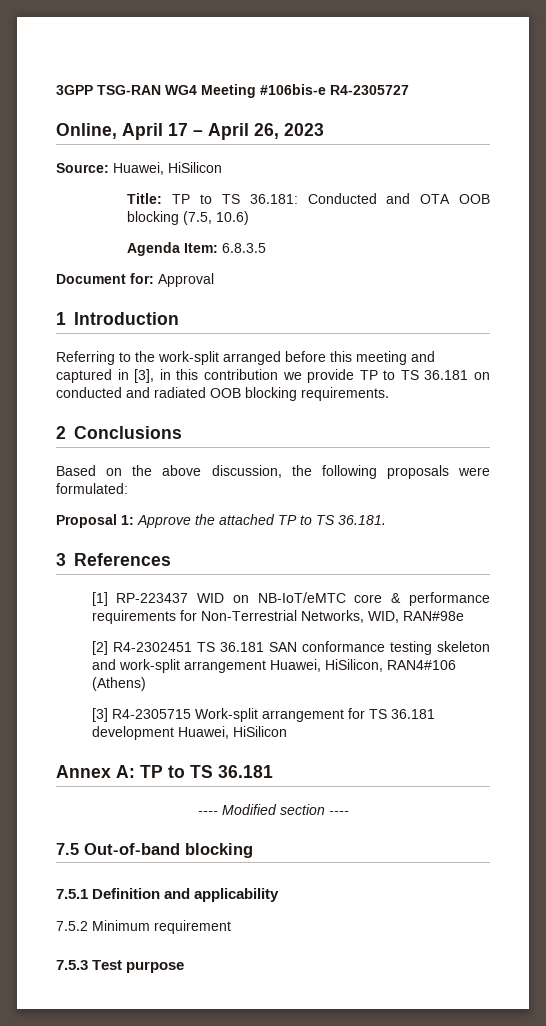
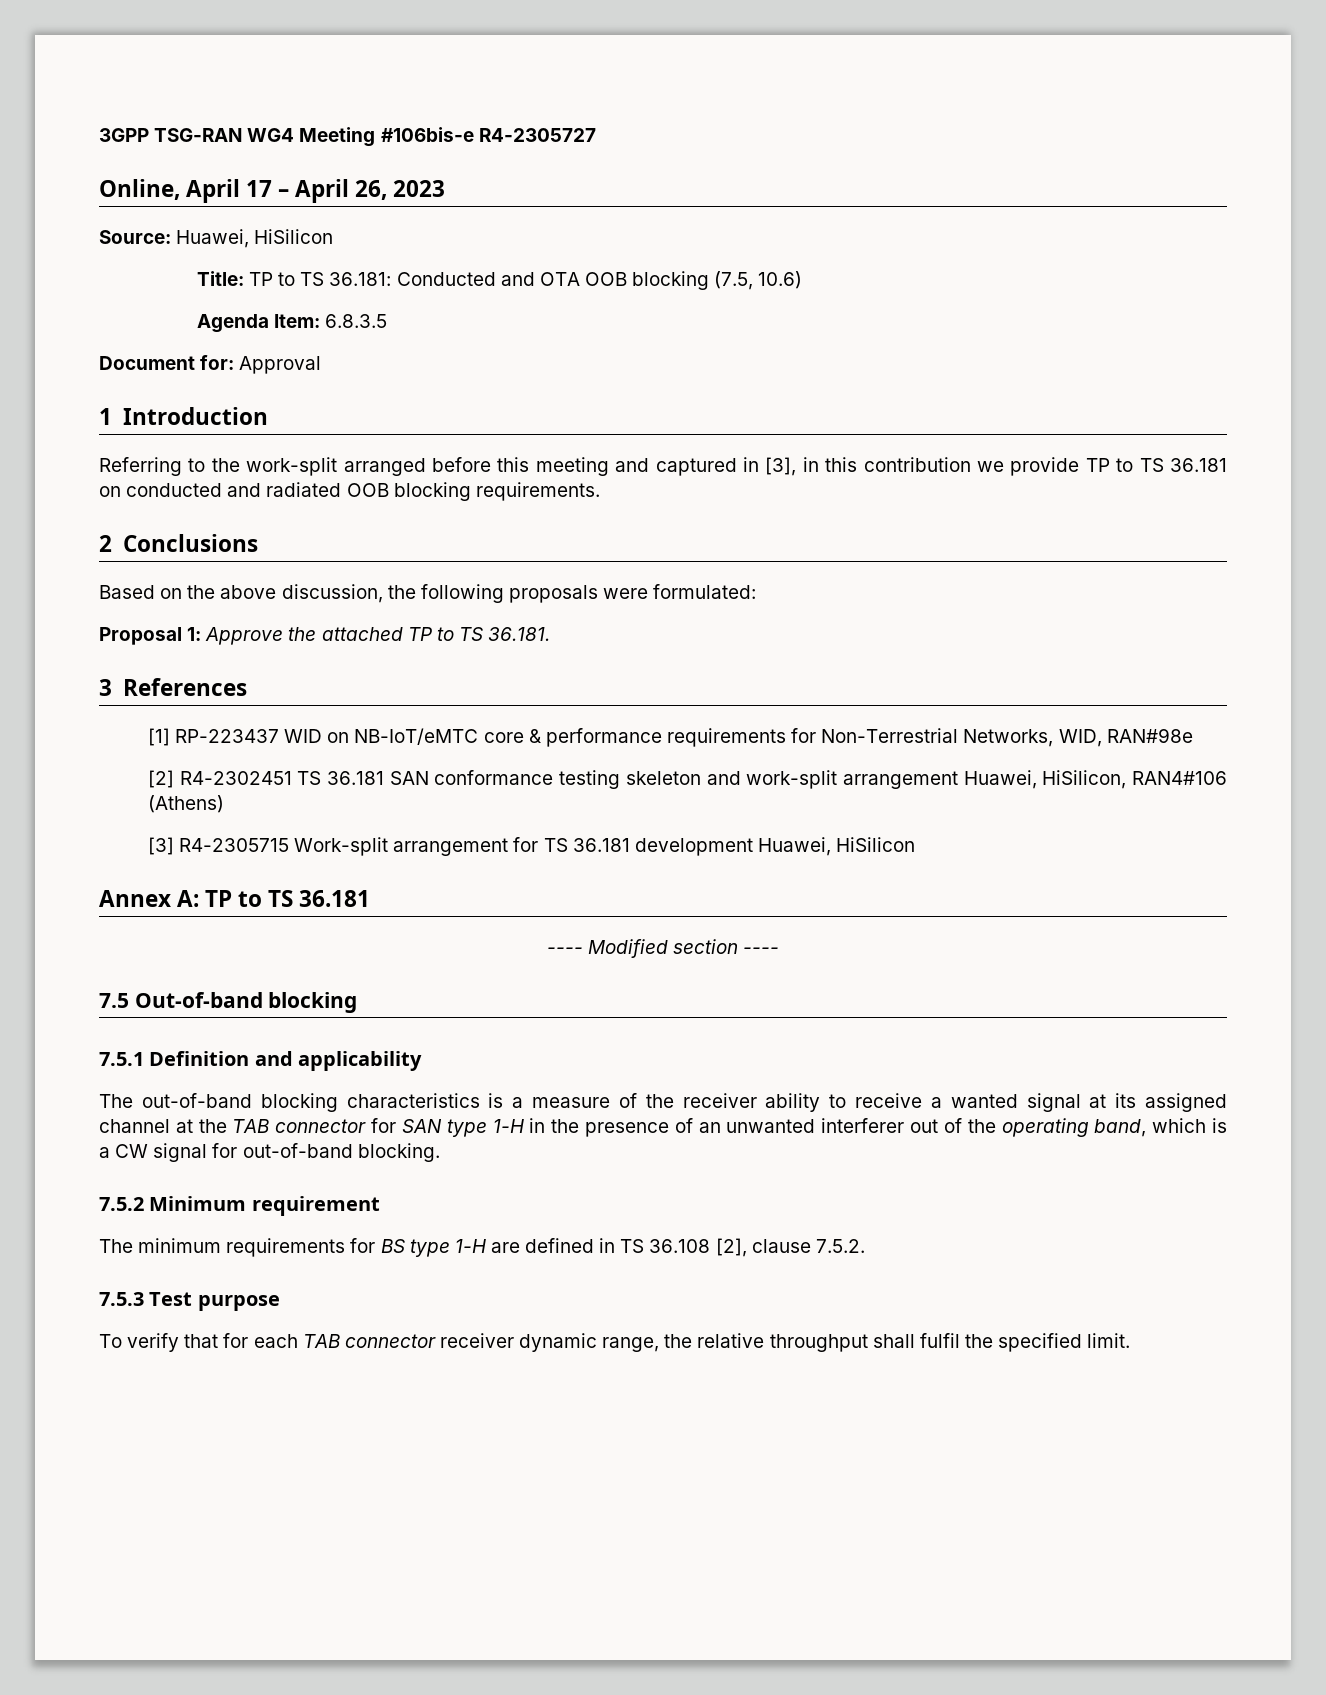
[56,920,231,934] [56,960,185,973] 7.5.2 Minimum requirement // 7.5.3 Test purpose -> [99,1093,1228,1112] [99,1118,1227,1137] [99,1143,440,1162] [99,1196,380,1216] [99,1238,865,1257] [99,1292,280,1311] [99,1333,1131,1352] The out-of-band blocking characteristics is a measure of the receiver ability to receive a wanted signal at its assigned channel at the TAB connector for SAN type 1-H in the presence of an unwanted interferer out of the operating band, which is a CW signal for out-of-band blocking. // 7.5.2 Minimum requirement // The minimum requirements for BS type 1-H are defined in TS 36.108 [2], clause 7.5.2. // 7.5.3 Test purpose // To verify that for each TAB connector receiver dynamic range, the relative throughput shall fulfil the specified limit.

